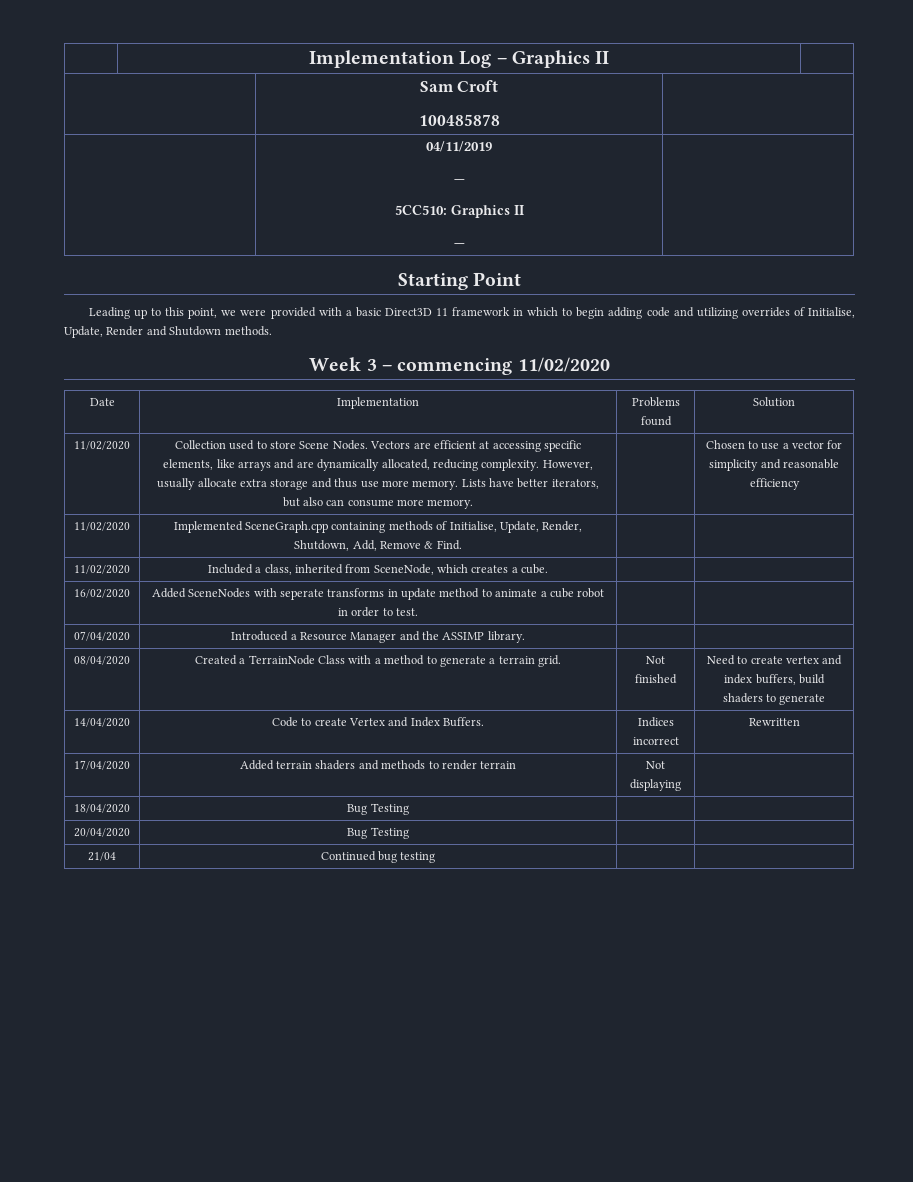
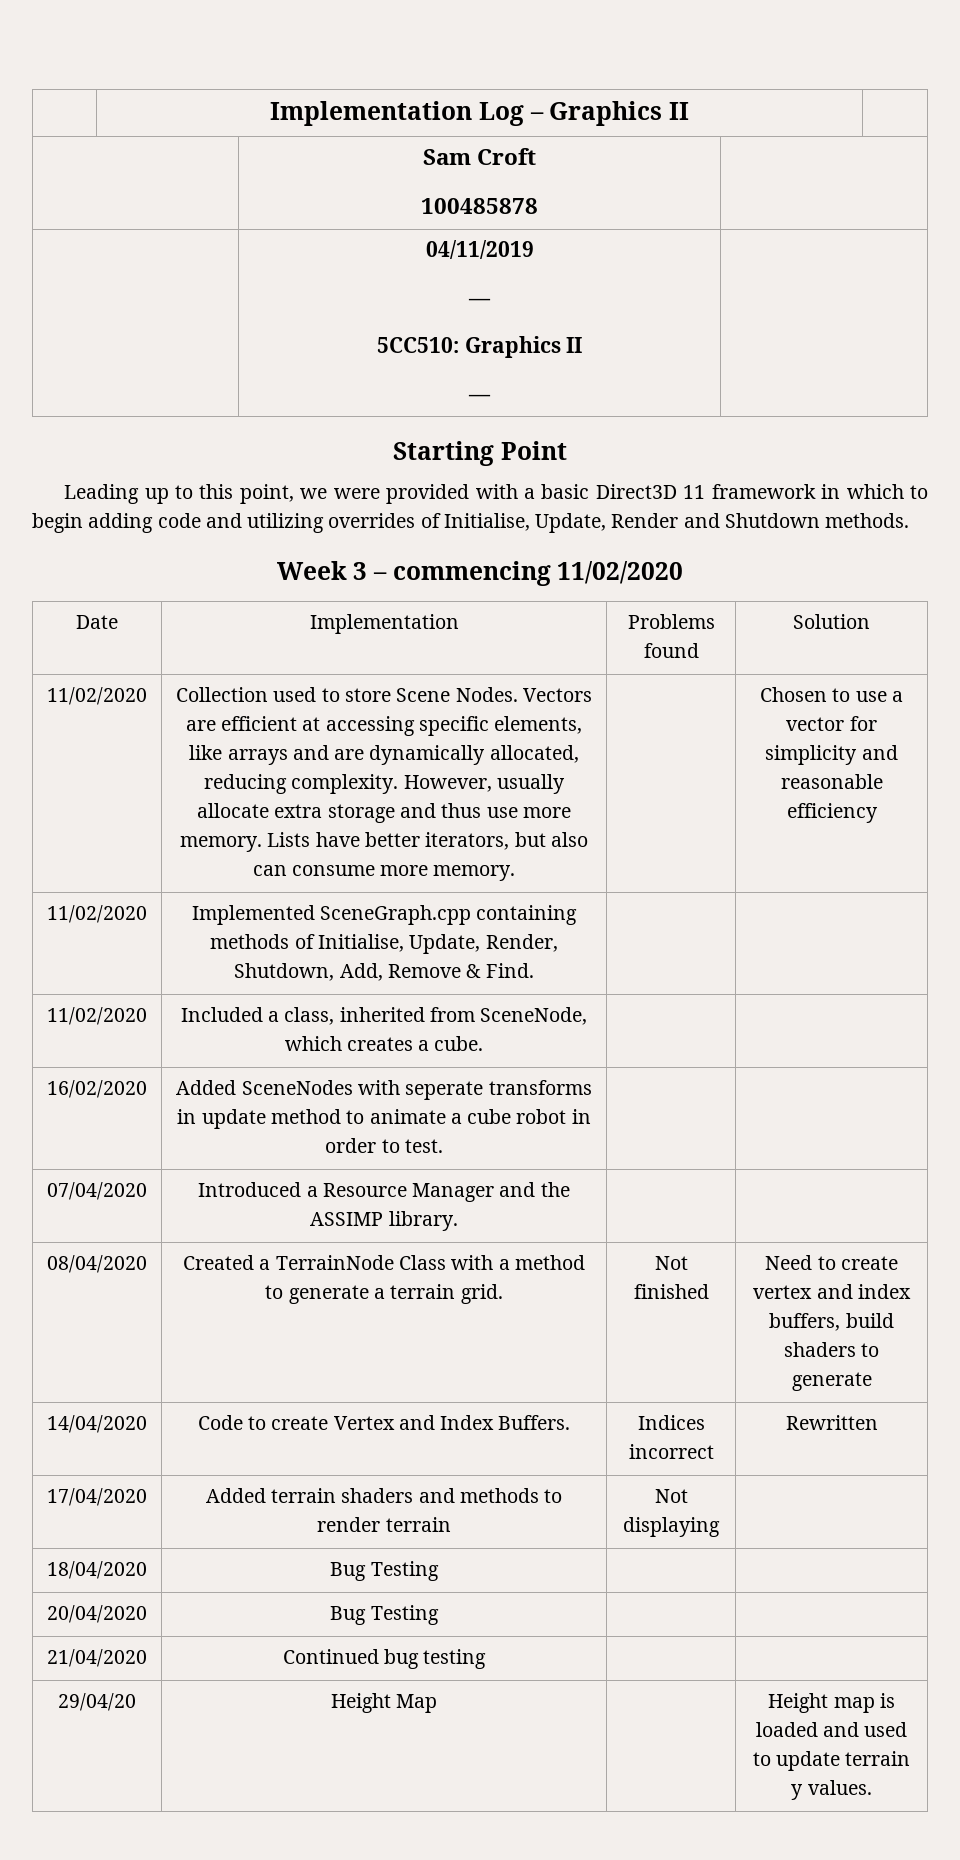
[88,852,116,861] 21/04 -> [47,1649,147,1667] 21/04/2020
(436, 857) none -> [58,1693,136,1711] [330,1693,438,1713] [768,1693,895,1713] [755,1722,908,1737] [752,1751,911,1771] [791,1780,872,1800] // 29/04/20 | Height Map | | Height map is loaded and used to update terrain y values.

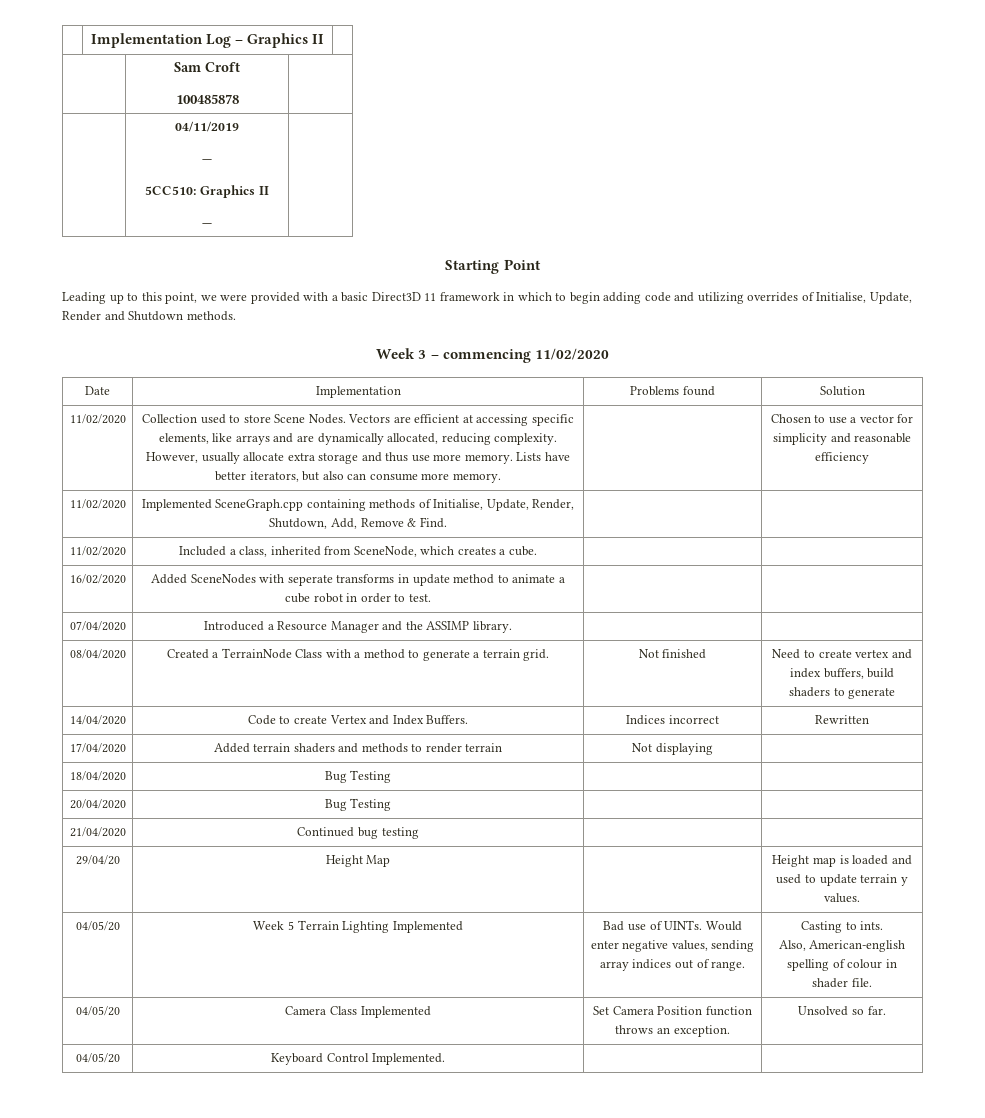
(872, 1787) none -> [75,921,120,931] [253,920,463,933] [603,920,742,931] [590,940,755,952] [599,959,746,971] [800,921,884,933] [778,940,906,952] [787,959,897,971] [812,978,872,988] [75,1006,120,1016] [285,1006,431,1018] [593,1006,752,1016] [615,1025,730,1037] [798,1006,886,1016] [75,1053,120,1063] [271,1053,445,1065] // 04/05/20 | Week 5 Terrain Lighting Implemented | Bad use of UINTs. Would enter negative values, sending array indices out of range. | Casting to ints. // Also, American-english spelling of colour in shader file. // 04/05/20 | Camera Class Implemented | Set Camera Position function throws an exception. | Unsolved so far. // 04/05/20 | Keyboard Control Implemented. | |

